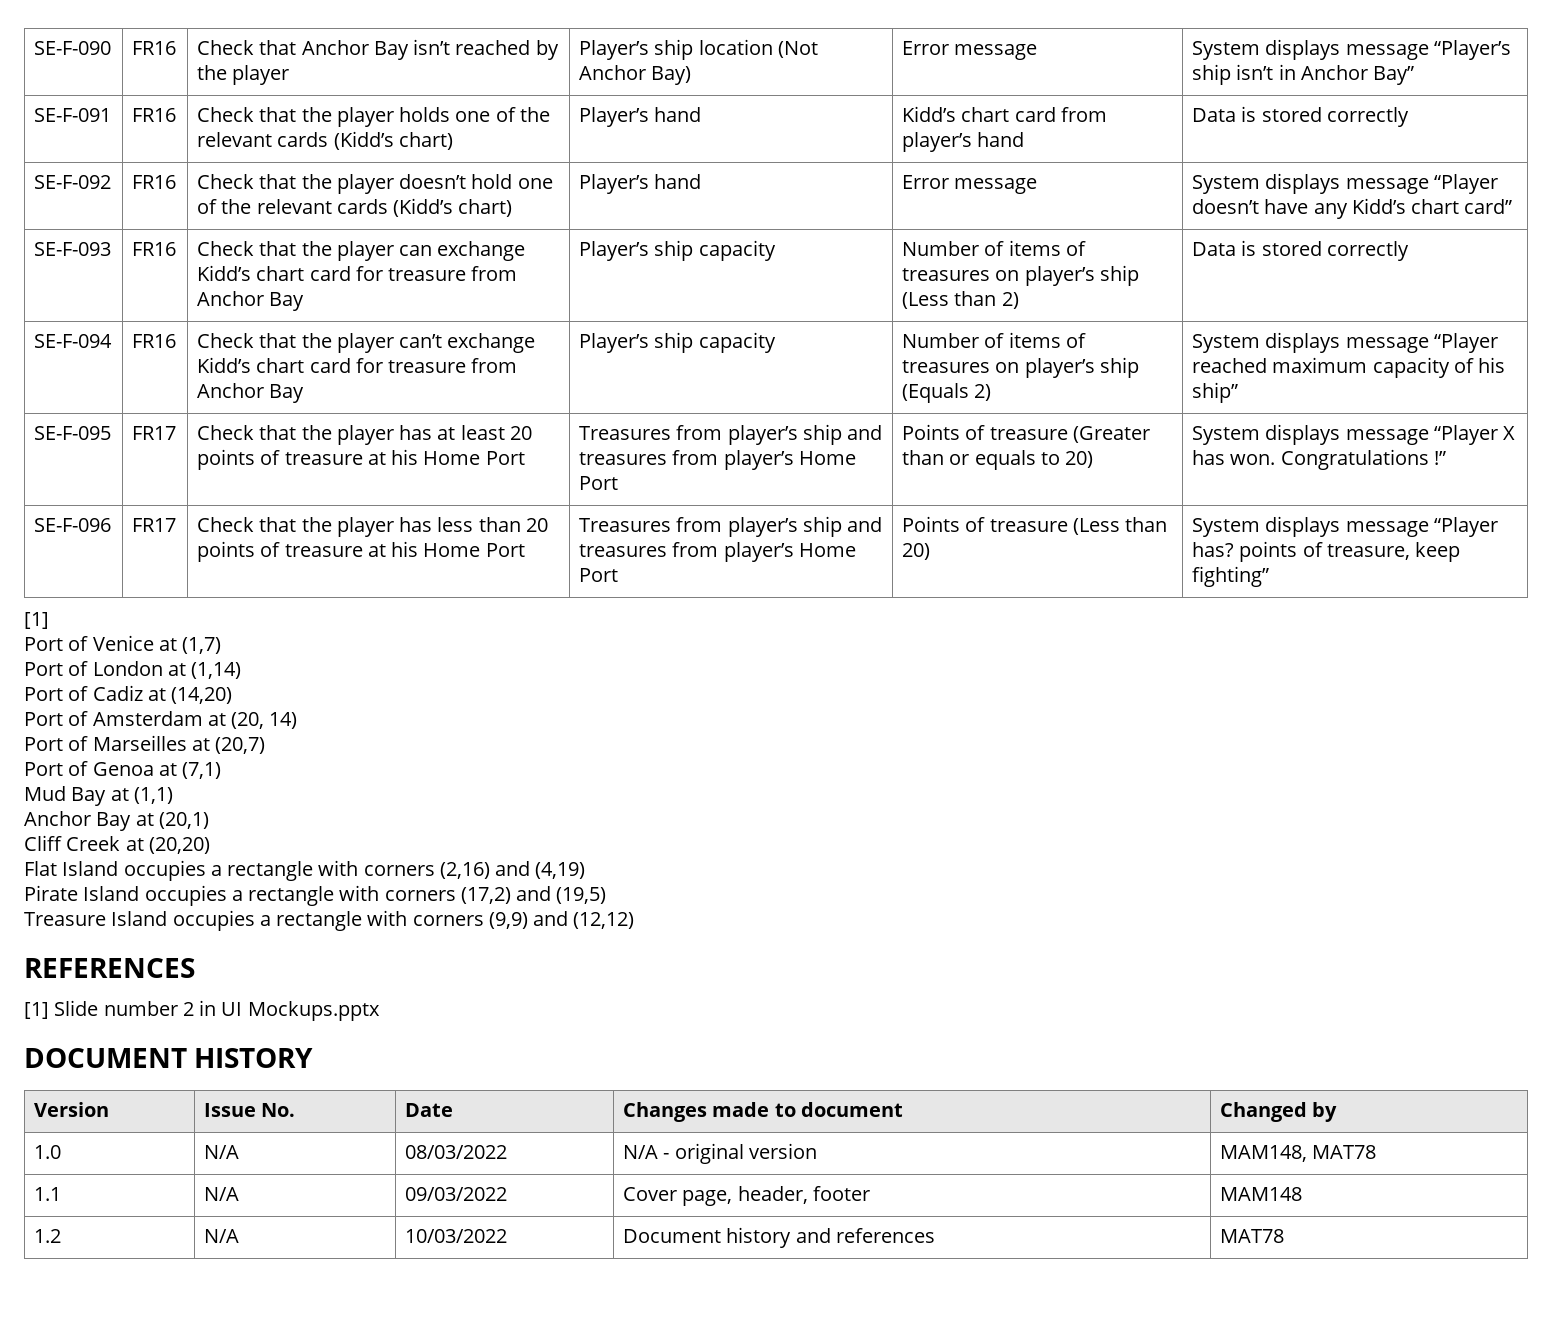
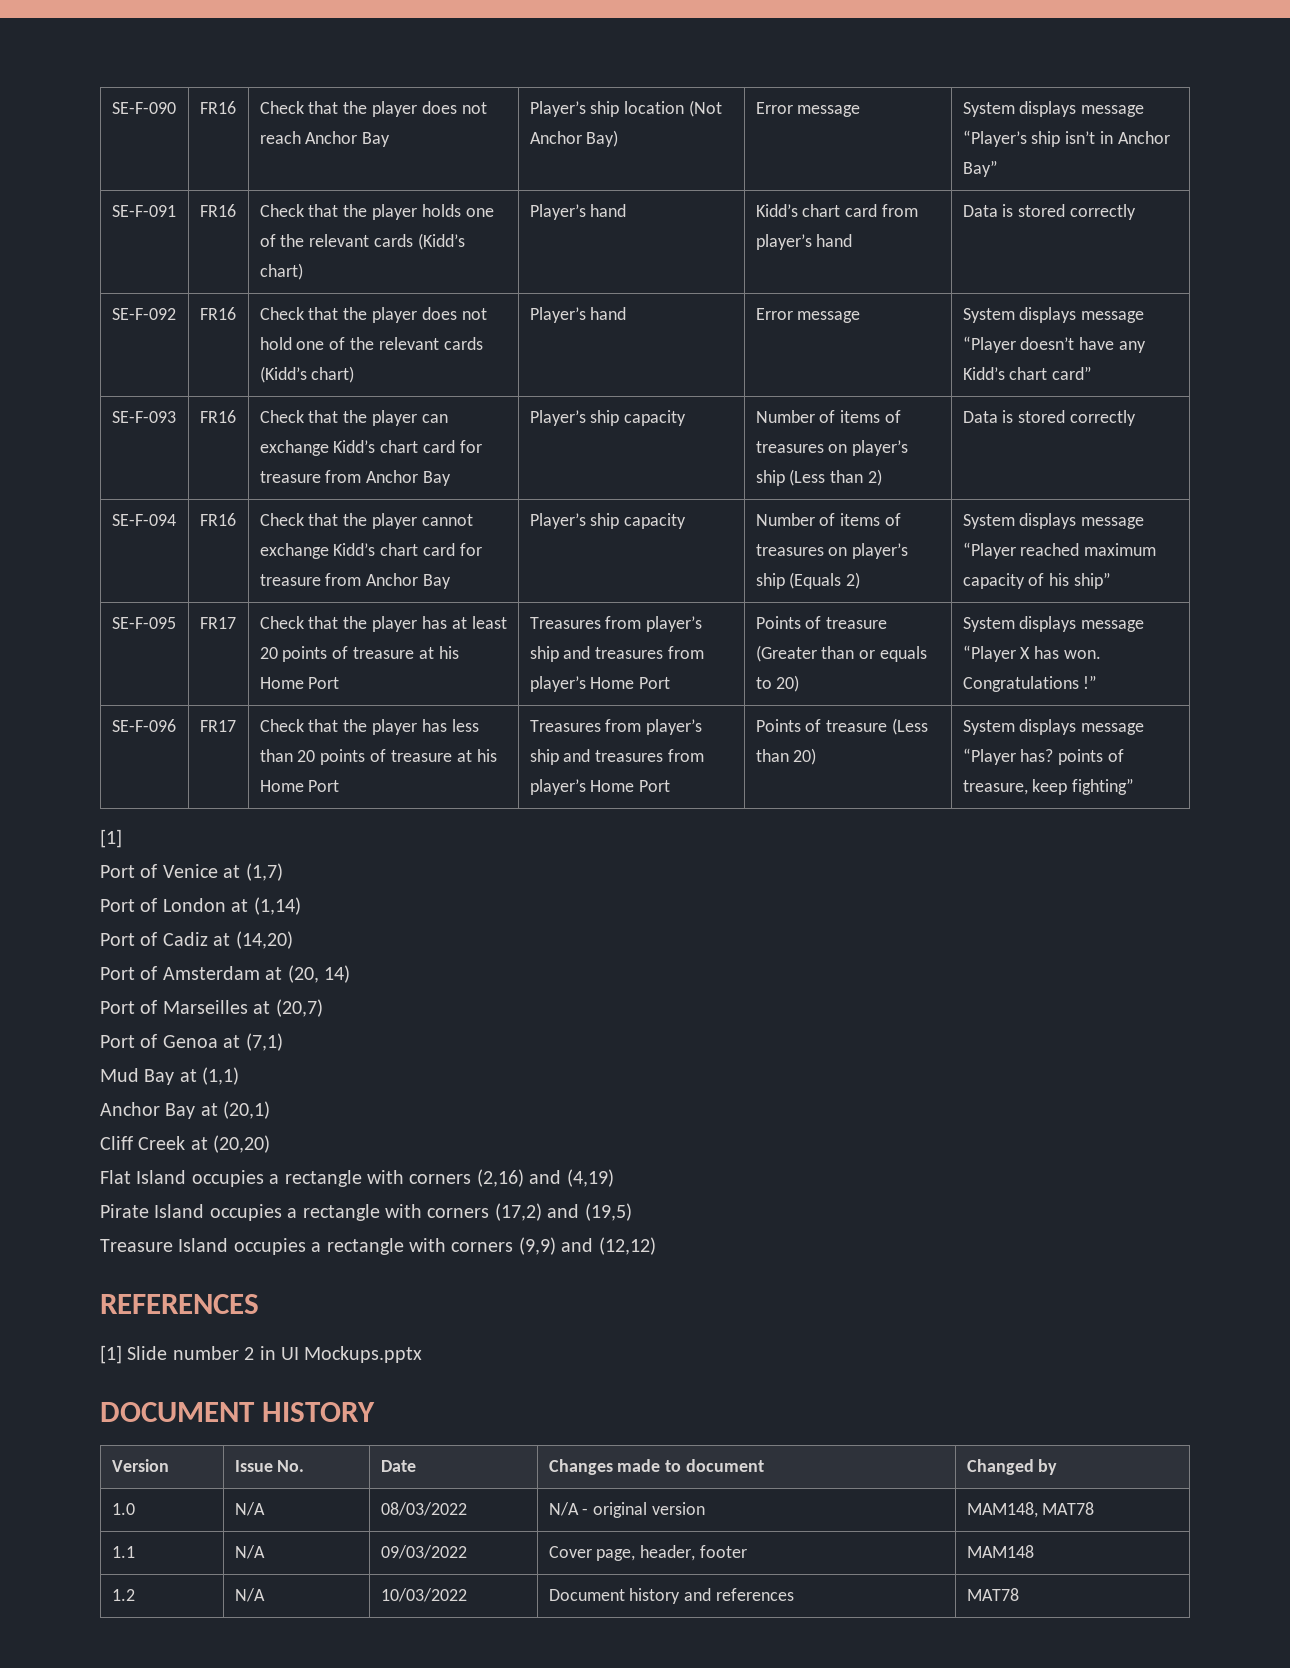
[301,39,559,60] [197,65,290,85] Anchor Bay isn’t reached by the player -> [343,101,487,117] [259,131,391,147] the player does not reach Anchor Bay
[399,174,467,189] doesn’t -> [422,307,487,320] does not
[399,334,443,348] can’t -> [422,514,474,526] cannot

